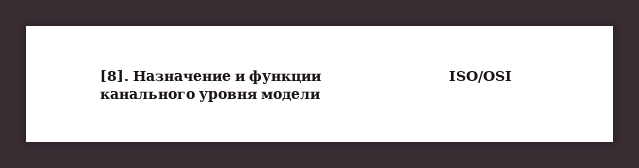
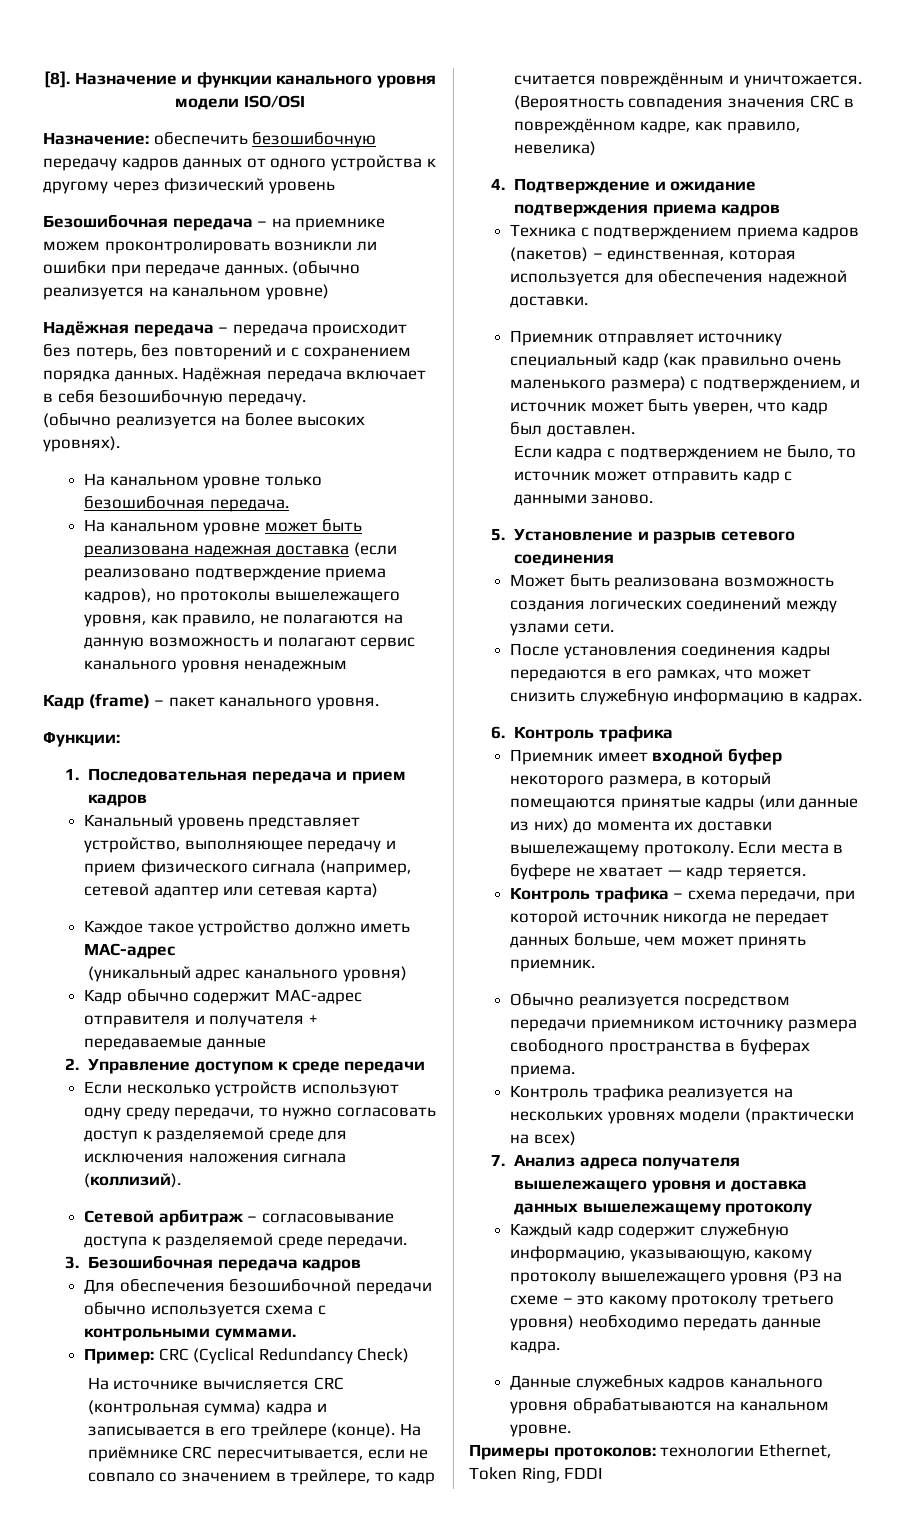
(512, 77) none -> [43,132,377,148] [43,155,436,171] [43,178,335,194] [43,214,386,231] [43,241,377,254] [43,261,361,277] [43,284,329,300] [43,321,408,337] [43,344,411,360] [43,367,427,383] [43,390,306,406] [43,413,366,429] [43,436,120,452] [84,473,322,489] [84,496,289,512] [84,519,363,535] [84,542,397,558] [84,568,387,581] [84,588,400,604] [84,614,404,627] [84,637,416,650] [84,660,348,673] [43,693,379,710] [43,731,120,747] [65,768,406,784] [87,794,147,807] [84,814,361,830] [84,837,396,853] [84,860,411,876] [84,883,379,899] [84,920,411,936] [84,943,176,959] [87,966,407,982] [84,989,362,1005] [84,1015,318,1028] [84,1038,266,1051] [65,1058,426,1074] [84,1081,399,1097] [84,1107,437,1120] [84,1127,348,1143] [84,1153,347,1163] [84,1173,182,1188] [84,1209,394,1226] [84,1233,408,1249] [65,1255,362,1272] [84,1279,432,1295] [84,1302,326,1318] [84,1328,296,1341] [84,1348,410,1364] [87,1377,344,1390] [87,1400,327,1416] [87,1423,421,1439] [87,1446,429,1462] [87,1469,436,1485] [513,72,862,88] [513,95,855,111] [513,118,800,134] [513,141,596,156] [491,178,757,194] [513,204,781,217] [510,224,860,240] [510,247,796,263] [510,270,847,286] [510,296,589,308] [510,330,783,346] [510,353,842,369] [510,376,861,392] [510,399,829,415] [510,422,635,437] [513,445,857,461] [513,471,793,484] [513,494,654,506] [491,528,795,544] [513,554,614,566] [510,574,834,590] [510,597,837,613] [510,623,614,636] [510,643,830,659] [510,669,812,682] [510,689,863,705] [491,726,673,742] [510,748,782,765] [510,772,771,788] [510,795,859,811] [510,818,773,833] [510,841,844,857] [510,864,807,880] [510,887,856,903] [510,910,830,926] [510,933,807,949] [510,959,596,972] [510,993,791,1009] [510,1019,857,1032] [510,1039,810,1055] [510,1065,576,1078] [510,1085,793,1101] [510,1108,854,1124] [510,1131,576,1146] [491,1154,741,1170] [513,1180,807,1193] [513,1203,813,1216] [510,1223,789,1239] [510,1246,813,1262] [510,1269,843,1285] [510,1295,835,1308] [510,1315,821,1331] [510,1341,561,1354] [510,1375,823,1391] [510,1398,829,1414] [510,1424,572,1437] [469,1444,831,1460] [469,1467,604,1483] // Назначение: обеспечить безошибочную передачу кадров данных от одного устройства к другому через физический уровень // Безошибочная передача – на приемнике можем проконтролировать возникли ли ошибки при передаче данных. (обычно реализуется на канальном уровне) // Надёжная передача – передача происходит без потерь, без повторений и с сохранением порядка данных. Надёжная передача включает в себя безошибочную передачу. // (обычно реализуется на более высоких уровнях). // На канальном уровне только безошибочная передача. // На канальном уровне может быть реализована надежная доставка (если реализовано подтверждение приема кадров), но протоколы вышележащего уровня, как правило, не полагаются на данную возможность и полагают сервис канального уровня ненадежным // Кадр (frame) – пакет канального уровня. // Функции: // 1. Последовательная передача и прием кадров // Канальный уровень представляет устройство, выполняющее передачу и прием физического сигнала (например, сетевой адаптер или сетевая карта) // Каждое такое устройство должно иметь MAC-адрес // (уникальный адрес канального уровня) // Кадр обычно содержит MAC-адрес отправителя и получателя + передаваемые данные // 2. Управление доступом к среде передачи // Если несколько устройств используют одну среду передачи, то нужно согласовать доступ к разделяемой среде для исключения наложения сигнала (коллизий). // Сетевой арбитраж – согласовывание доступа к разделяемой среде передачи. // 3. Безошибочная передача кадров // Для обеспечения безошибочной передачи обычно используется схема с контрольными суммами. // Пример: CRC (Cyclical Redundancy Check) // На источнике вычисляется CRC (контрольная сумма) кадра и записывается в его трейлере (конце). На приёмнике CRC пересчитывается, если не совпало со значением в трейлере, то кадр считается повреждённым и уничтожается. (Вероятность совпадения значения CRC в повреждённом кадре, как правило, невелика) // 4. Подтверждение и ожидание подтверждения приема кадров // Техника с подтверждением приема кадров (пакетов) – единственная, которая используется для обеспечения надежной доставки. // Приемник отправляет источнику специальный кадр (как правильно очень маленького размера) с подтверждением, и источник может быть уверен, что кадр был доставлен. // Если кадра с подтверждением не было, то источник может отправить кадр с данными заново. // 5. Установление и разрыв сетевого соединения // Может быть реализована возможность создания логических соединений между узлами сети. // После установления соединения кадры передаются в его рамках, что может снизить служебную информацию в кадрах. // 6. Контроль трафика // Приемник имеет входной буфер некоторого размера, в который помещаются принятые кадры (или данные из них) до момента их доставки вышележащему протоколу. Если места в буфере не хватает — кадр теряется. // Контроль трафика – схема передачи, при которой источник никогда не передает данных больше, чем может принять приемник. // Обычно реализуется посредством передачи приемником источнику размера свободного пространства в буферах приема. // Контроль трафика реализуется на нескольких уровнях модели (практически на всех) // 7. Анализ адреса получателя вышележащего уровня и доставка данных вышележащему протоколу // Каждый кадр содержит служебную информацию, указывающую, какому протоколу вышележащего уровня (P3 на схеме – это какому протоколу третьего уровня) необходимо передать данные кадра. // Данные служебных кадров канального уровня обрабатываются на канальном уровне. // Примеры протоколов: технологии Ethernet, Token Ring, FDDI

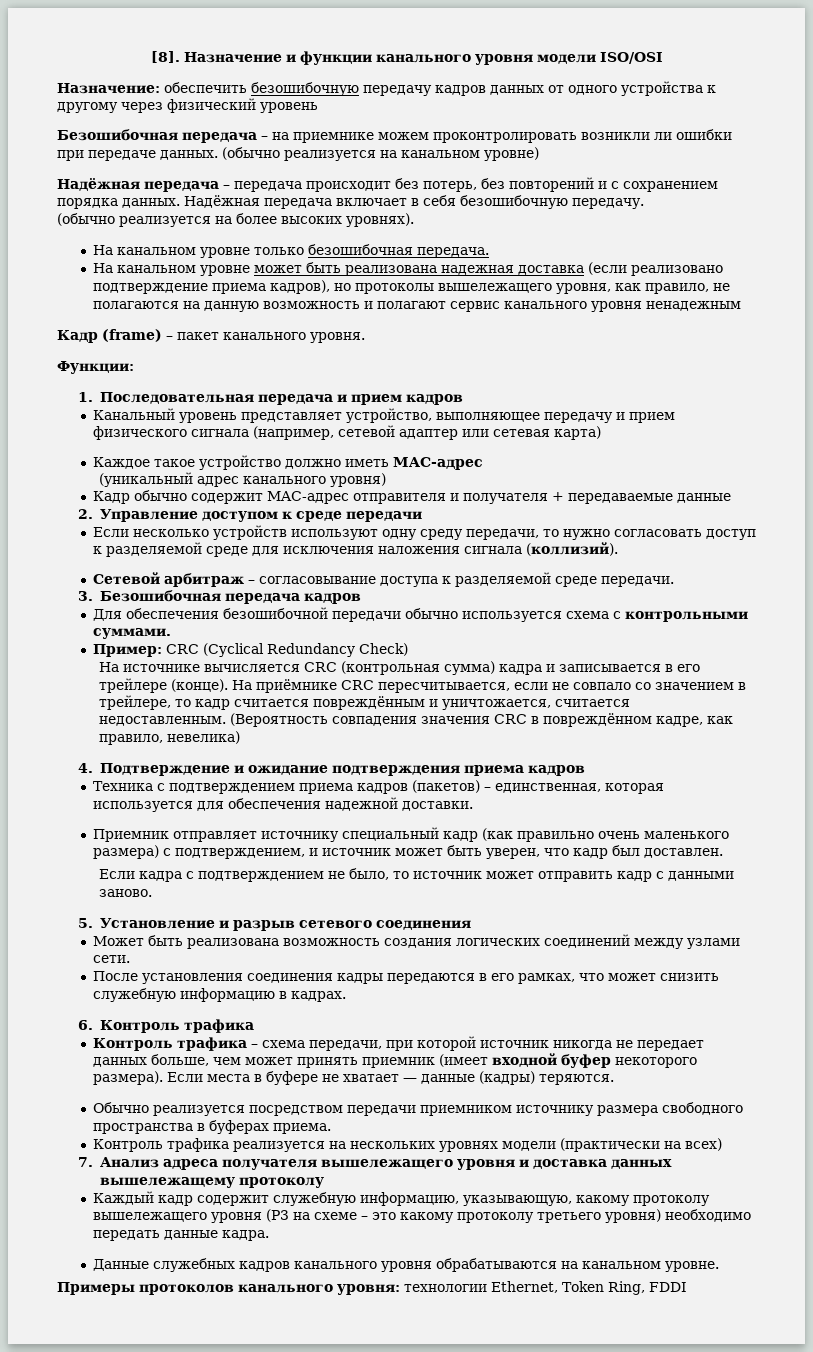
[743,75,862,88] уничтожается. -> [442,699,631,710] [99,716,227,726] уничтожается, считается недоставленным.
[510,748,782,765] [510,772,771,788] [510,795,859,811] [510,818,773,833] [510,841,844,857] [510,864,807,880] // Приемник имеет входной буфер некоторого размера, в который помещаются принятые кадры (или данные из них) до момента их доставки вышележащему протоколу. Если места в буфере не хватает — кадр теряется. -> (254, 1026) none
[510,959,596,972] приемник. -> [361,1053,697,1068] [92,1071,614,1085] приемник (имеет входной буфер некоторого размера). Если места в буфере не хватает — данные (кадры) теряются.
[553,1447,656,1460] протоколов: -> [139,1284,400,1295] протоколов канального уровня:

